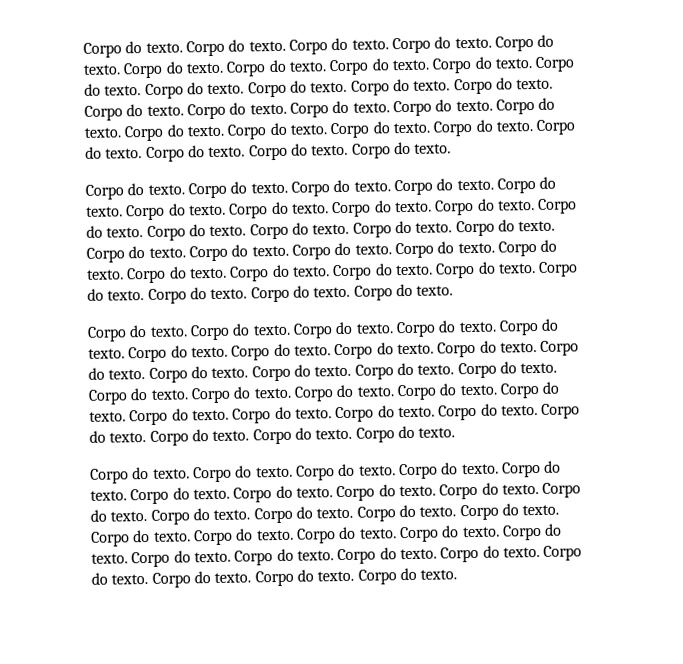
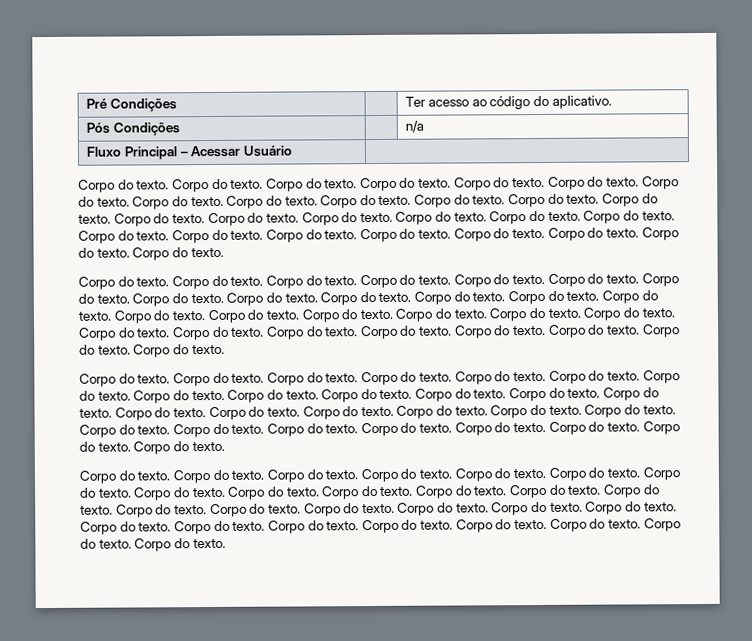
(83, 50) none -> [86,98,177,112] [405,95,612,110] [86,122,180,136] [405,120,425,133] [86,145,292,160] Pré Condições | | Ter acesso ao código do aplicativo. // Pós Condições | | n/a // Fluxo Principal – Acessar Usuário | //

